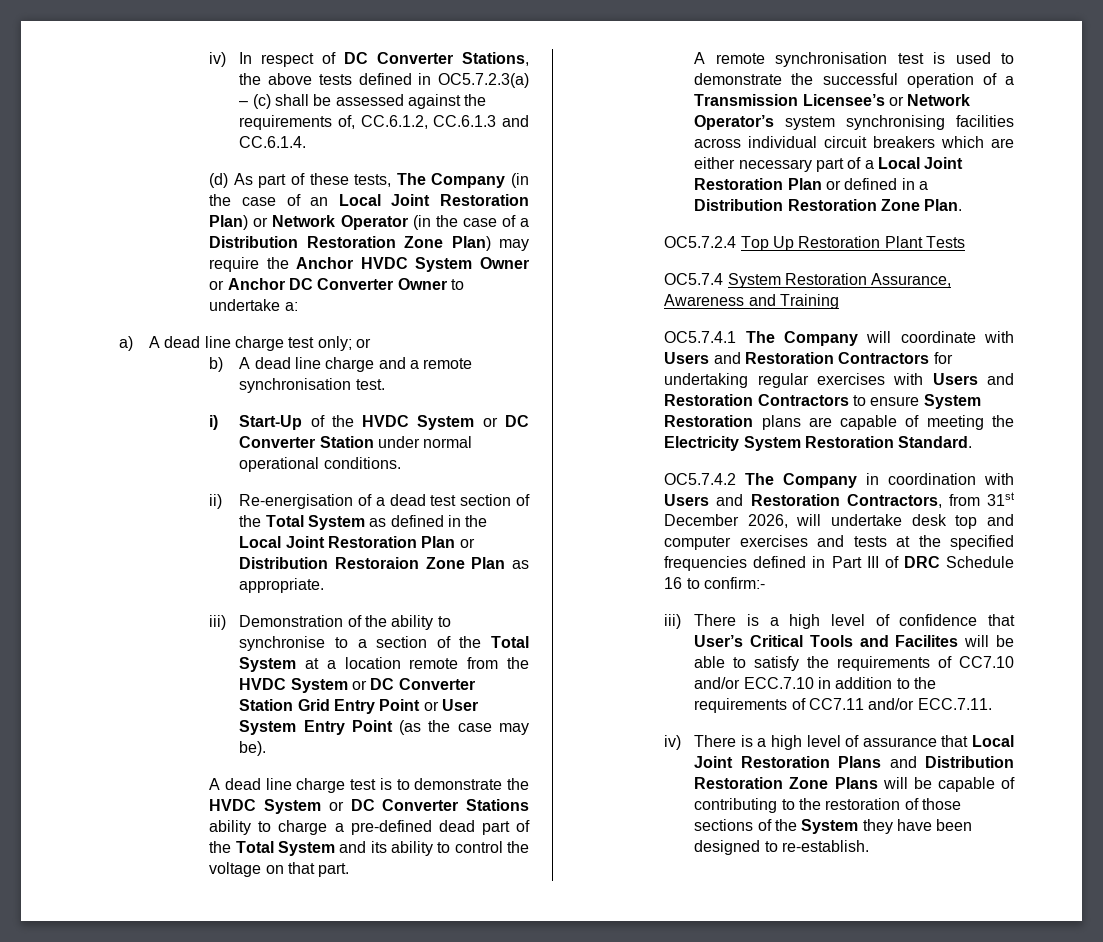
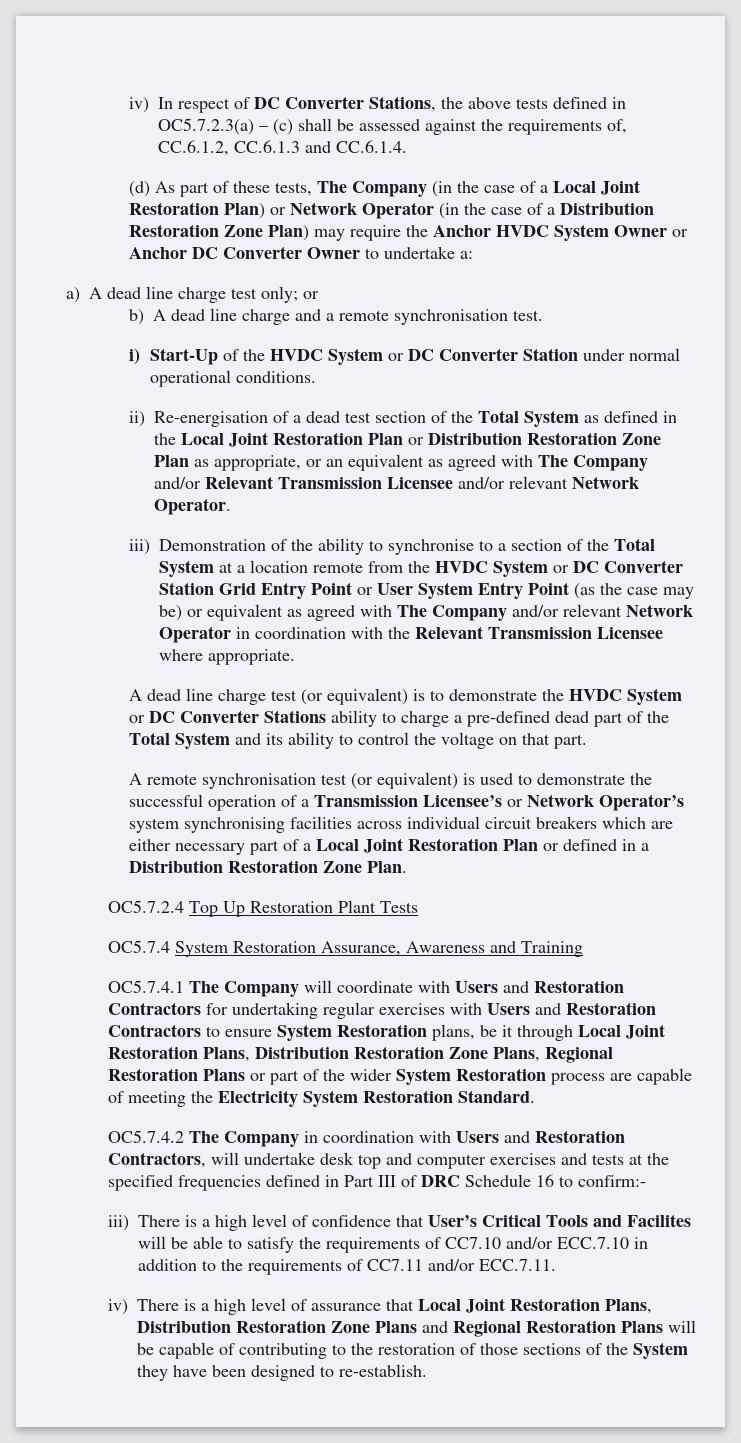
[310,197,329,206] an -> [539,185,548,193] a
[335,557,420,569] Restoraion -> [526,432,617,445] Restoration
[239,578,325,593] appropriate. -> [213,454,648,471] [153,476,639,489] [153,498,231,515] appropriate, or an equivalent as agreed with The Company and/or Relevant Transmission Licensee and/or relevant Network Operator.
[239,741,267,756] [209,778,377,793] be). // A dead line charge test -> [158,604,693,621] [158,626,663,643] [158,649,295,665] [128,688,408,705] be) or equivalent as agreed with The Company and/or relevant Network Operator in coordination with the Relevant Transmission Licensee where appropriate. // A dead line charge test (or equivalent)
(924, 58) none -> [350,772,458,789] (or equivalent)
[761,415,801,430] plans -> [431,1024,665,1041] [107,1046,613,1063] [107,1068,605,1085] plans, be it through Local Joint Restoration Plans, Distribution Restoration Zone Plans, Regional Restoration Plans or part of the wider System Restoration process
[948,492,1014,506] [664,514,788,528] from 31st December 2026, -> (206, 1160) none
[838,756,917,768] Plans and -> [604,1299,652,1314] Plans,
(878, 783) none -> [421,1320,663,1337] and Regional Restoration Plans

